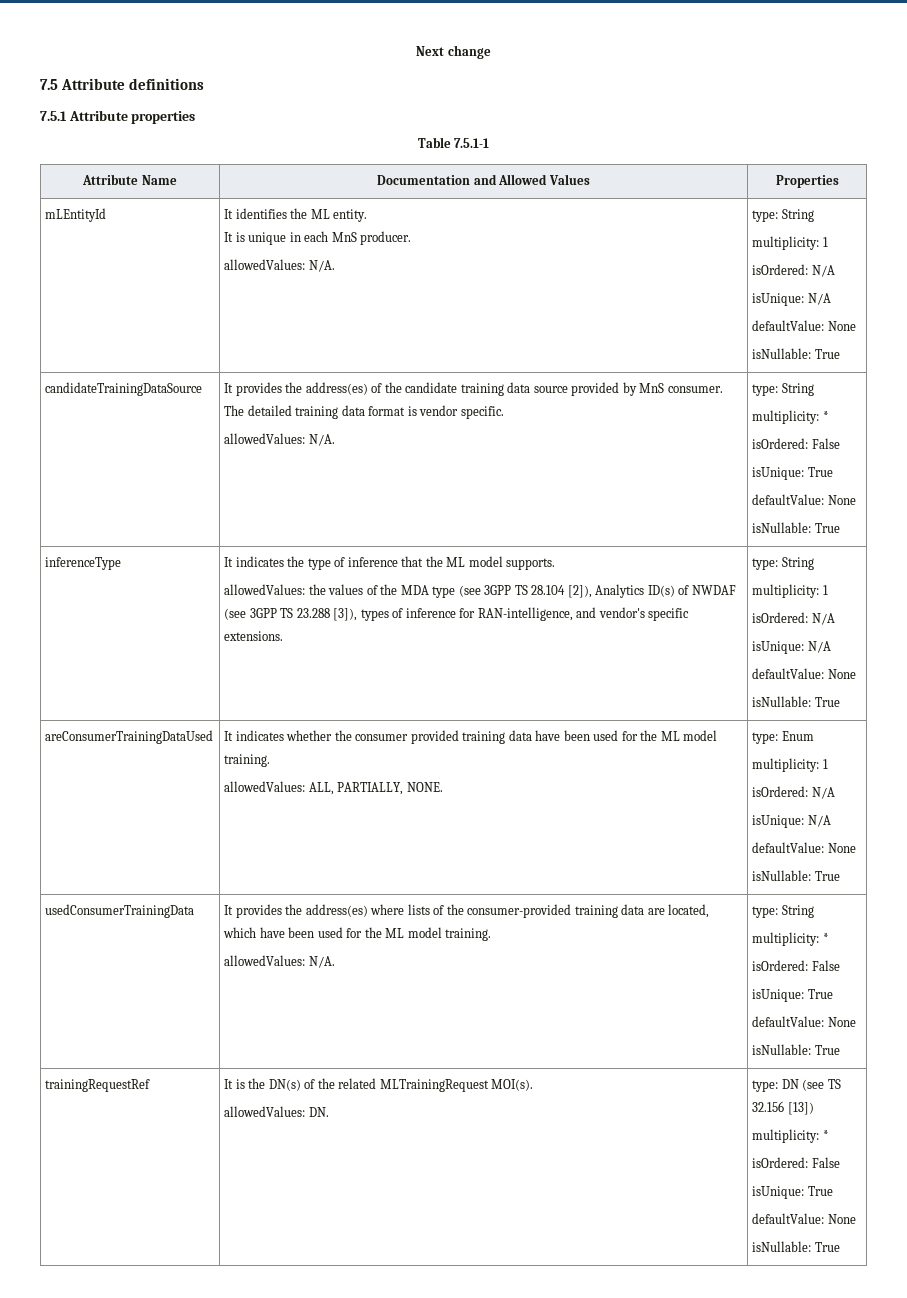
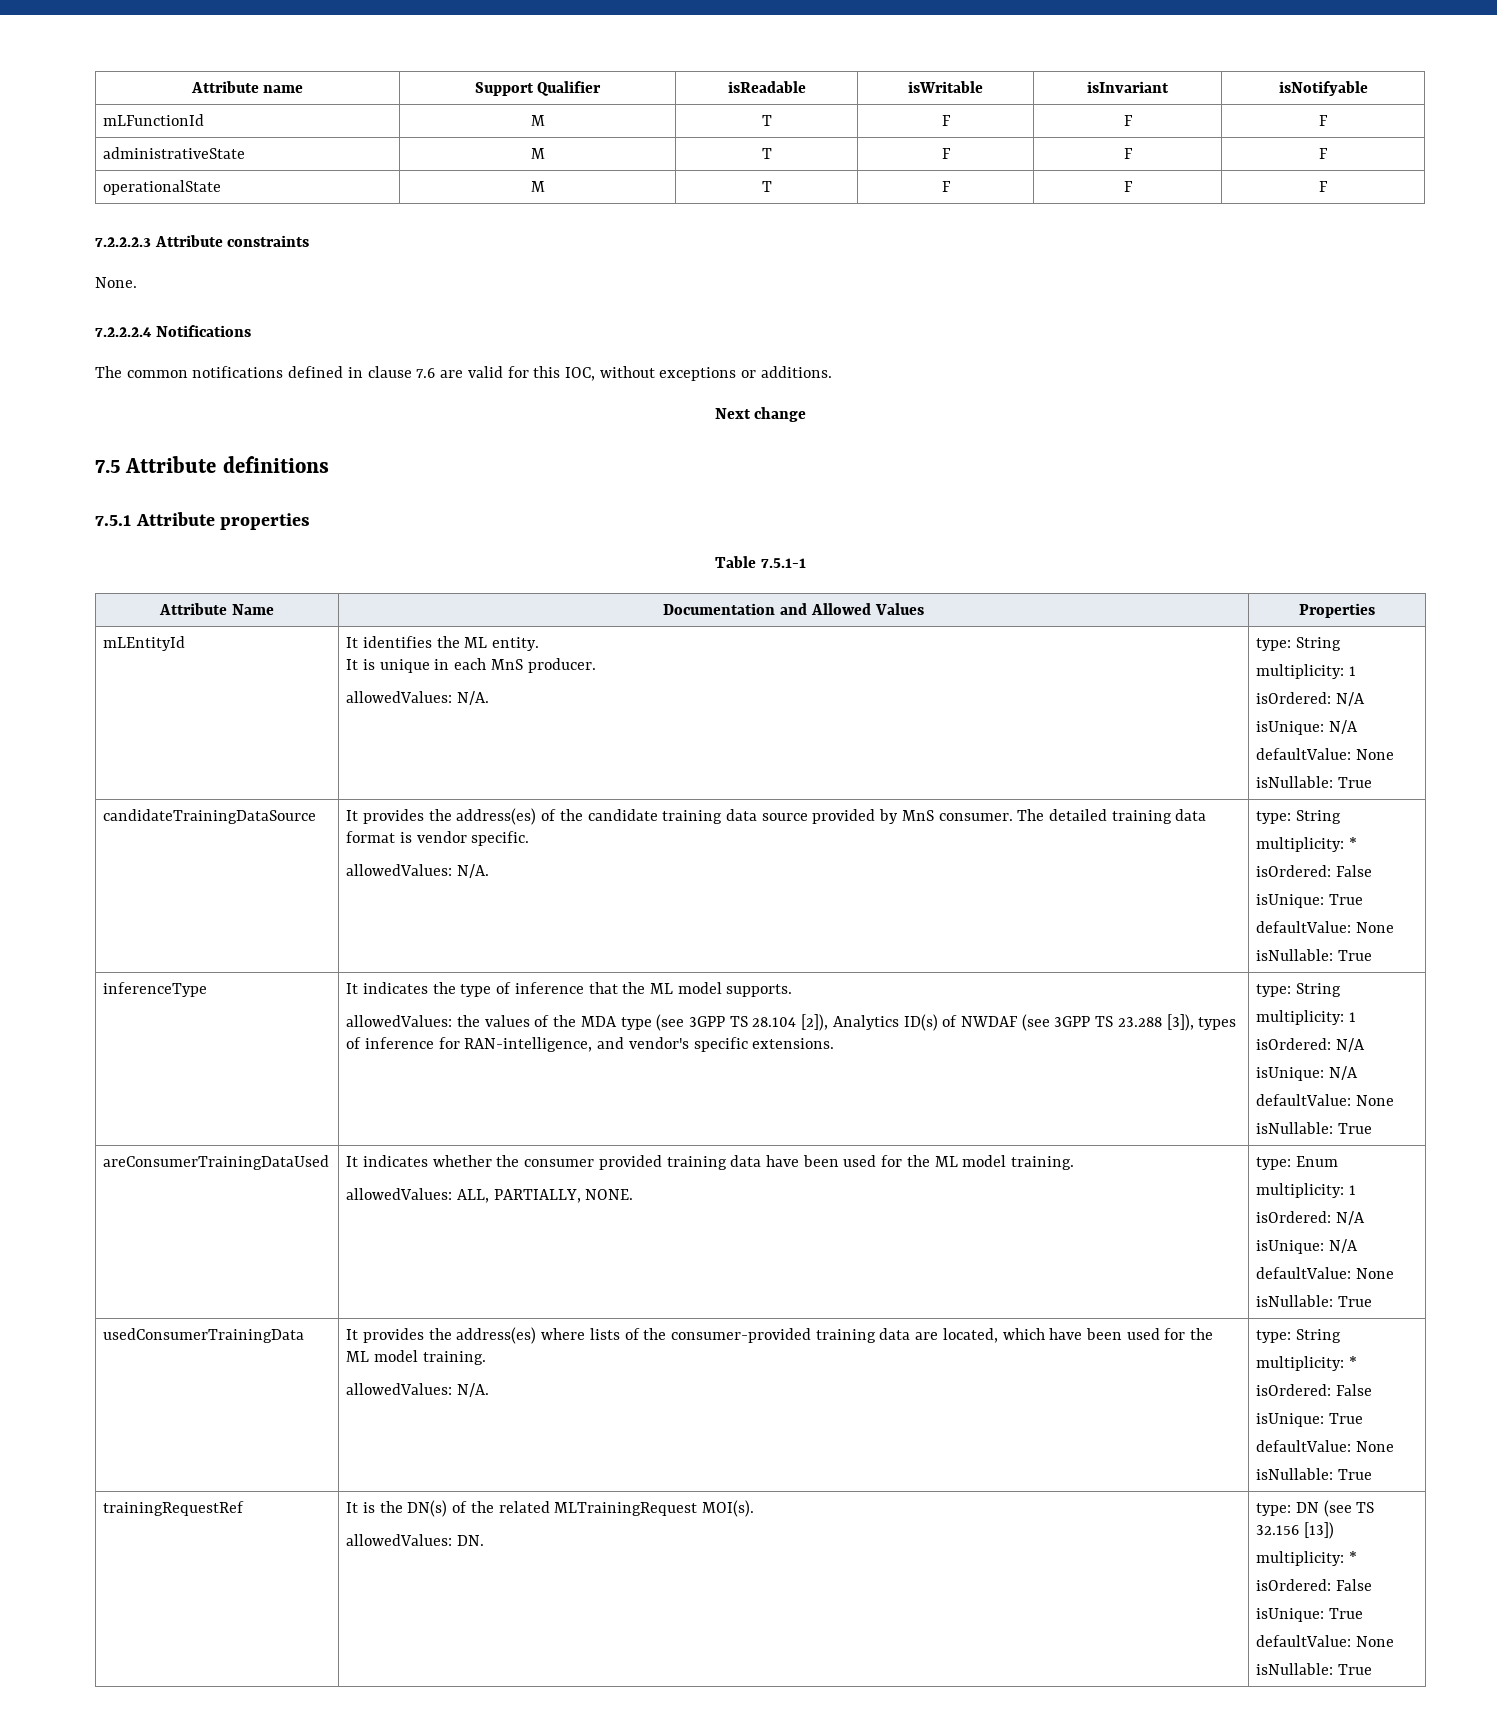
(416, 51) none -> [190,81,304,93] [474,81,602,96] [727,81,806,93] [908,81,983,93] [1087,81,1169,93] [1278,81,1368,96] [103,114,205,126] [530,115,545,126] [761,115,772,126] [941,115,951,126] [1123,115,1133,126] [1319,115,1328,126] [103,147,246,159] [530,148,545,159] [761,148,772,159] [941,148,951,159] [1123,148,1133,159] [1319,148,1328,159] [103,180,222,195] [530,181,545,192] [761,181,772,192] [941,181,951,192] [1123,181,1133,192] [1319,181,1328,192] [95,235,310,247] [95,277,137,288] [95,325,251,337] [95,366,832,381] Attribute name | Support Qualifier | isReadable | isWritable | isInvariant | isNotifyable // mLFunctionId | M | T | F | F | F // administrativeState | M | T | F | F | F // operationalState | M | T | F | F | F // 7.2.2.2.3 Attribute constraints // None. // 7.2.2.2.4 Notifications // The common notifications defined in clause 7.6 are valid for this IOC, without exceptions or additions. //

